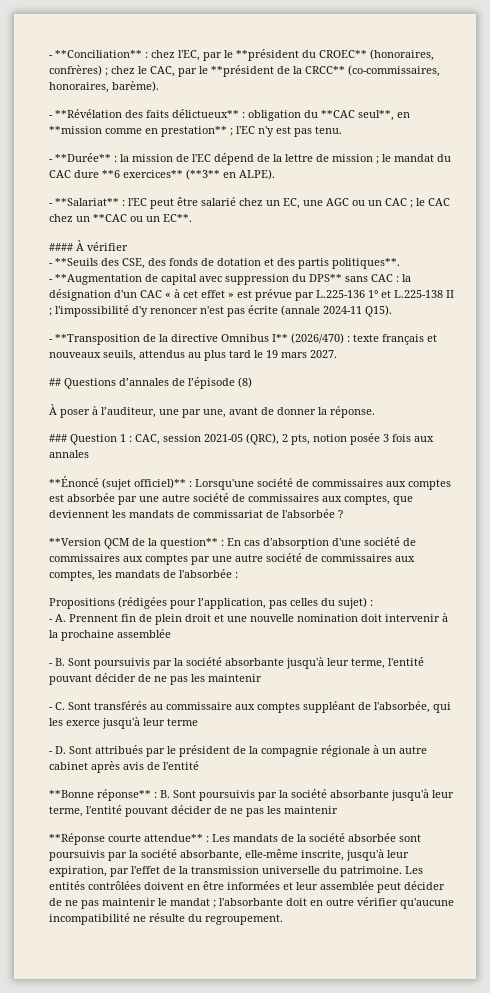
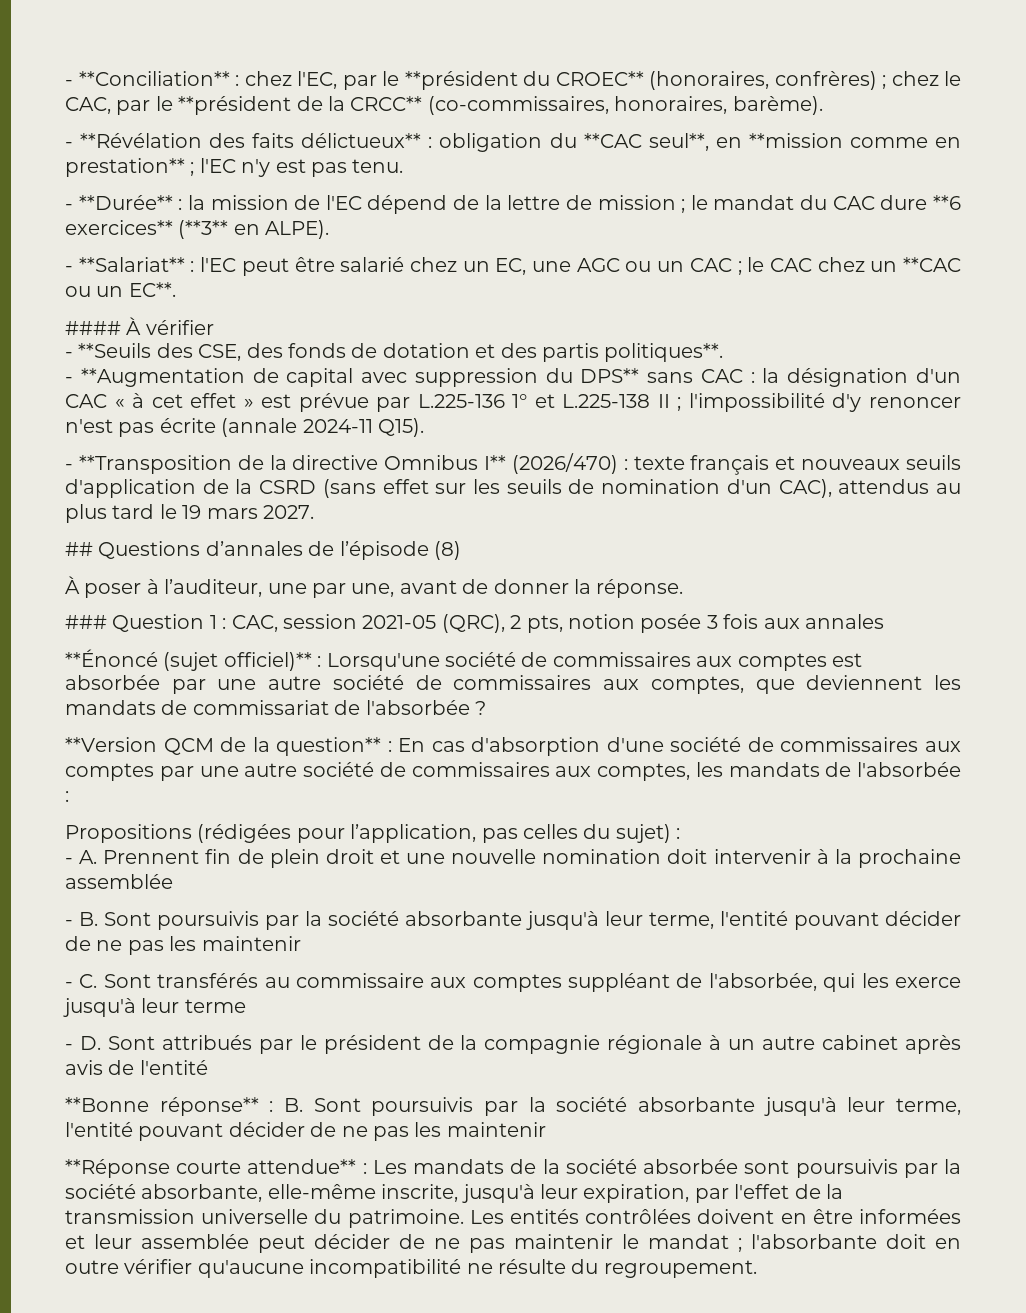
[103,350,136,361] seuils, -> [905,455,961,470] [65,479,832,498] seuils d'application de la CSRD (sans effet sur les seuils de nomination d'un CAC),

